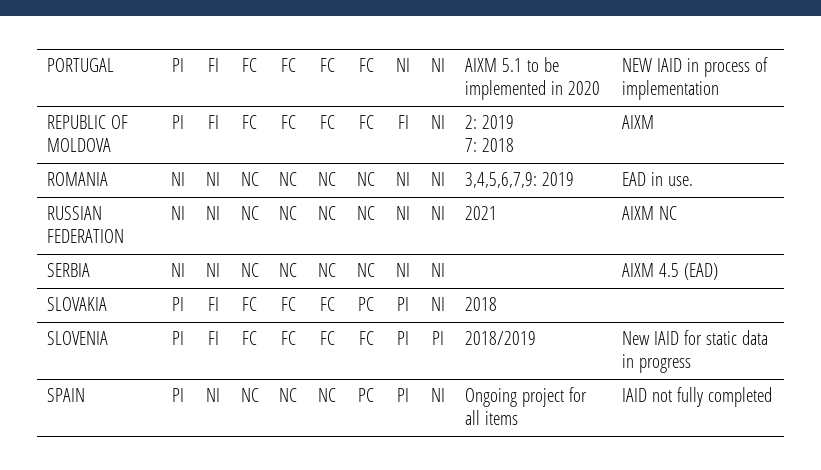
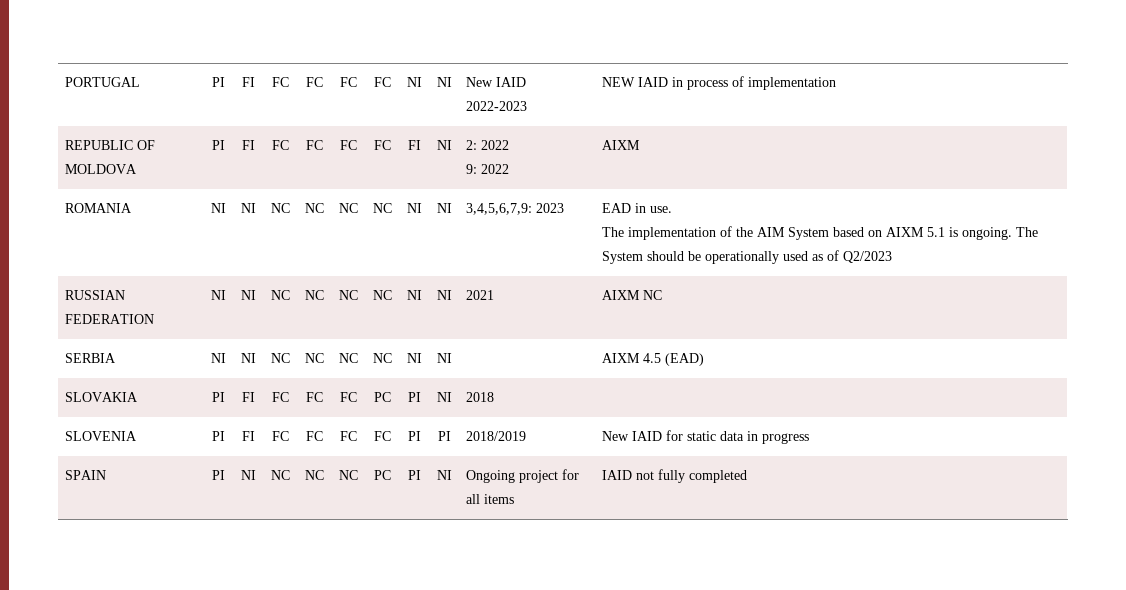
[464,57,559,72] [464,80,600,100] AIXM 5.1 to be implemented in 2020 -> [466,77,527,87] [466,101,528,111] New IAID 2022-2023
[481,115,514,129] [464,138,514,152] 2019 // 7: 2018 -> [481,140,510,150] [466,164,510,174] 2022 // 9: 2022
[541,172,574,186] 2019 -> [536,203,565,213] 2023
(693, 181) none -> [602,226,1039,240] [602,250,893,264] // The implementation of the AIM System based on AIXM 5.1 is ongoing. The System should be operationally used as of Q2/2023

